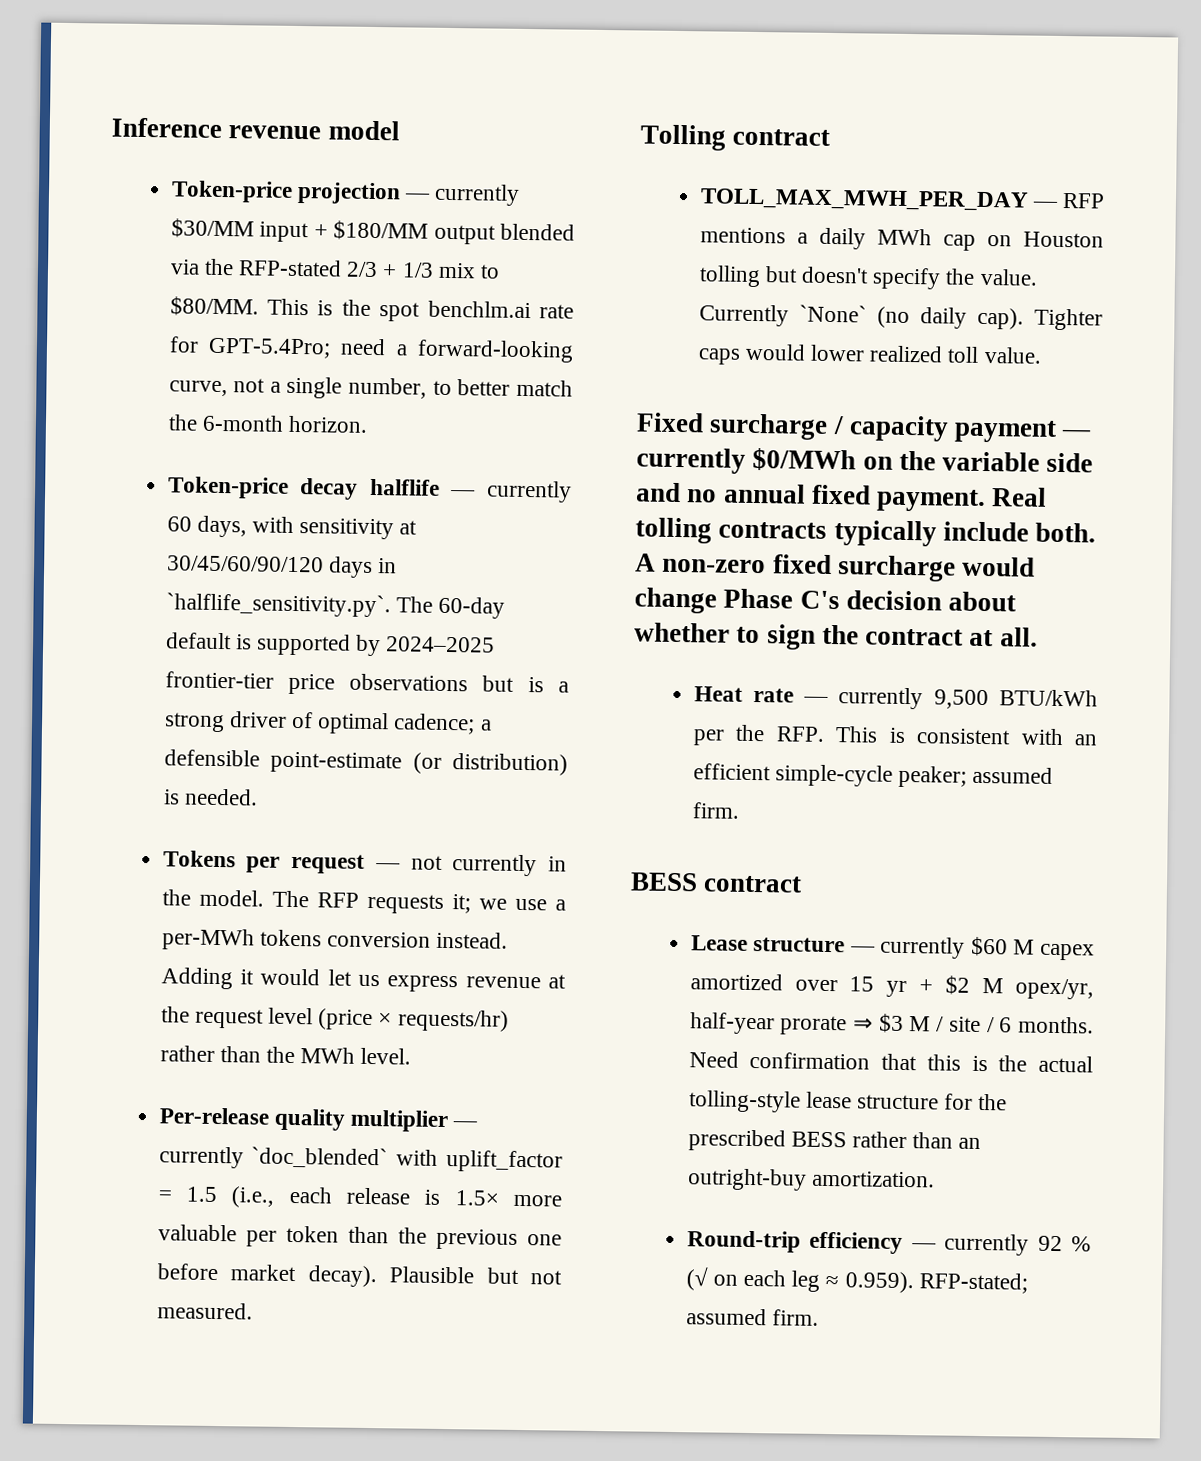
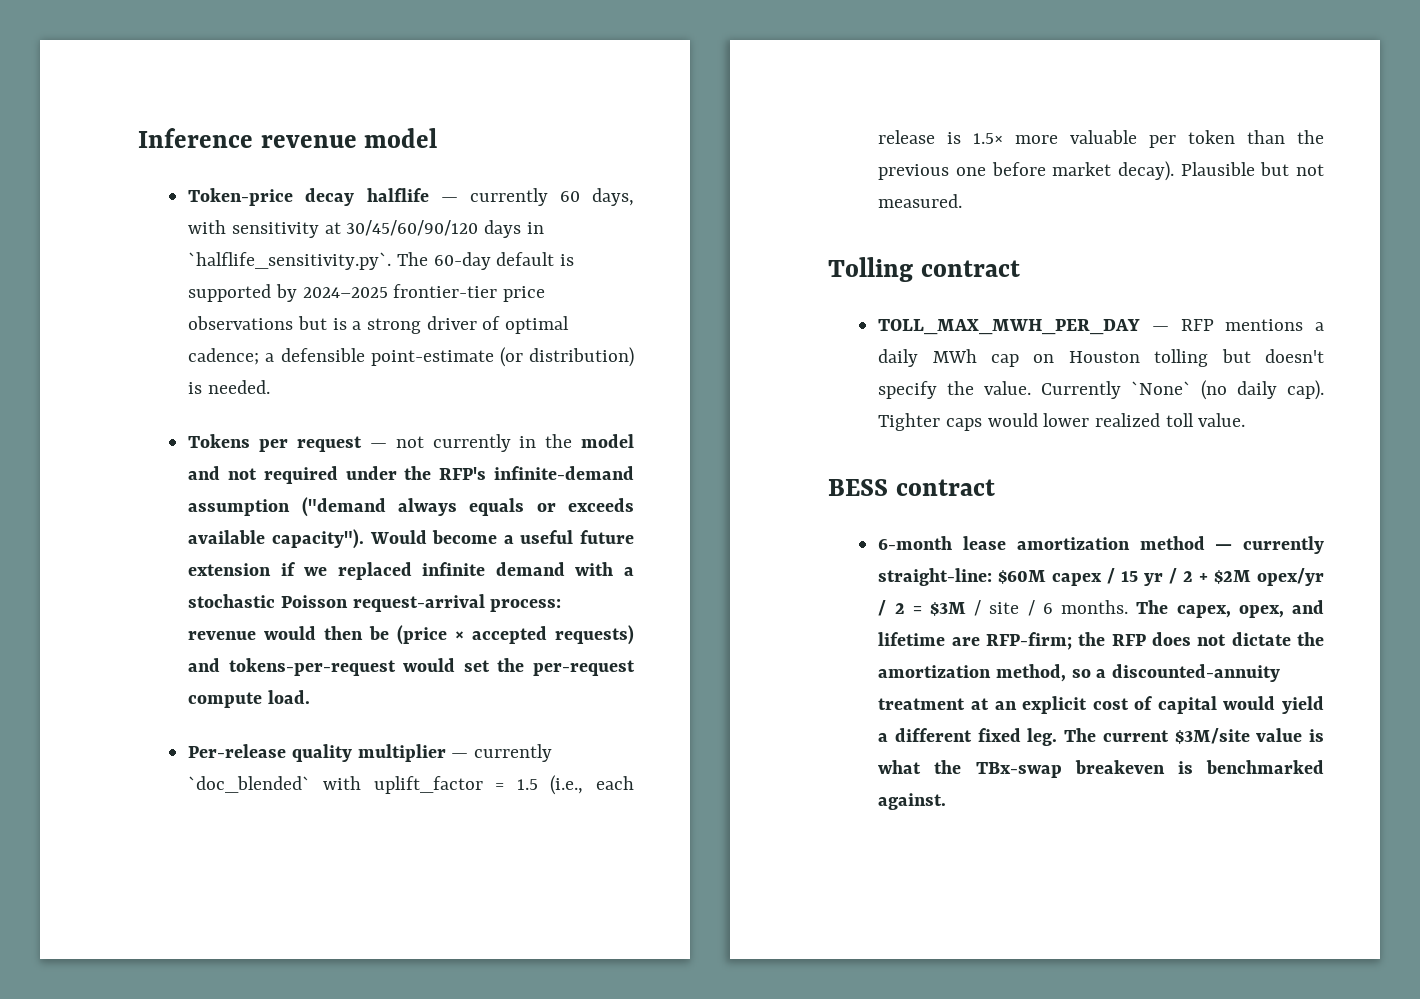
[170,180,521,206] [170,218,575,245] [169,258,501,279] [169,296,574,322] [168,336,574,363] [168,376,573,399] [167,414,368,433] // Token-price projection — currently $30/MM input + $180/MM output blended via the RFP-stated 2/3 + 1/3 mix to $80/MM. This is the spot benchlm.ai rate for GPT-5.4Pro; need a forward-looking curve, not a single number, to better match the 6-month horizon. -> (438, 138) none
[198,889,567,914] [161,928,509,951] [160,967,566,993] [160,1006,509,1032] [159,1045,412,1065] model. The RFP requests it; we use a per-MWh tokens conversion instead. Adding it would let us express revenue at the request level (price × requests/hr) rather than the MWh level. -> [581,434,635,448] [188,466,634,484] [188,497,634,517] [188,529,634,549] [188,562,634,580] [188,594,562,612] [188,625,634,645] [188,658,635,676] [188,690,311,708] model and not required under the RFP's infinite-demand assumption ("demand always equals or exceeds available capacity"). Would become a useful future extension if we replaced infinite demand with a stochastic Poisson request-arrival process: revenue would then be (price × accepted requests) and tokens-per-request would set the per-request compute load.
[636,412,1092,443] [636,447,1094,474] [636,482,1048,513] [635,517,1097,547] [635,553,1036,582] [634,587,1017,614] [634,622,1038,650] [693,686,1098,710] [692,724,1097,746] [692,763,1054,788] [691,802,740,819] [630,872,803,893] [690,935,1095,961] [689,973,1094,1000] [689,1012,931,1036] Fixed surcharge / capacity payment — currently $0/MWh on the variable side and no annual fixed payment. Real tolling contracts typically include both. A non-zero fixed surcharge would change Phase C's decision about whether to sign the contract at all. // Heat rate — currently 9,500 BTU/kWh per the RFP. This is consistent with an efficient simple-cycle peaker; assumed firm. // BESS contract // Lease structure — currently $60 M capex amortized over 15 yr + $2 M opex/yr, half-year prorate ⇒ $3 M -> [828,479,995,496] [878,536,1324,554] [878,568,1325,586] [878,600,967,616] BESS contract // 6-month lease amortization method — currently straight-line: $60M capex / 15 yr / 2 + $2M opex/yr / 2 = $3M
[688,1051,1093,1073] [688,1090,1008,1113] [687,1129,982,1152] [687,1168,935,1191] [686,1230,1091,1256] [685,1266,1028,1294] [685,1308,819,1326] Need confirmation that this is the actual tolling-style lease structure for the prescribed BESS rather than an outright-buy amortization. // Round-trip efficiency — currently 92 % (√ on each leg ≈ 0.959). RFP-stated; assumed firm. -> [1136,600,1324,618] [878,632,1324,650] [878,664,1281,682] [878,696,1324,714] [878,728,1324,746] [878,760,1324,778] [878,793,947,810] The capex, opex, and lifetime are RFP-firm; the RFP does not dictate the amortization method, so a discounted-annuity treatment at an explicit cost of capital would yield a different fixed leg. The current $3M/site value is what the TBx-swap breakeven is benchmarked against.

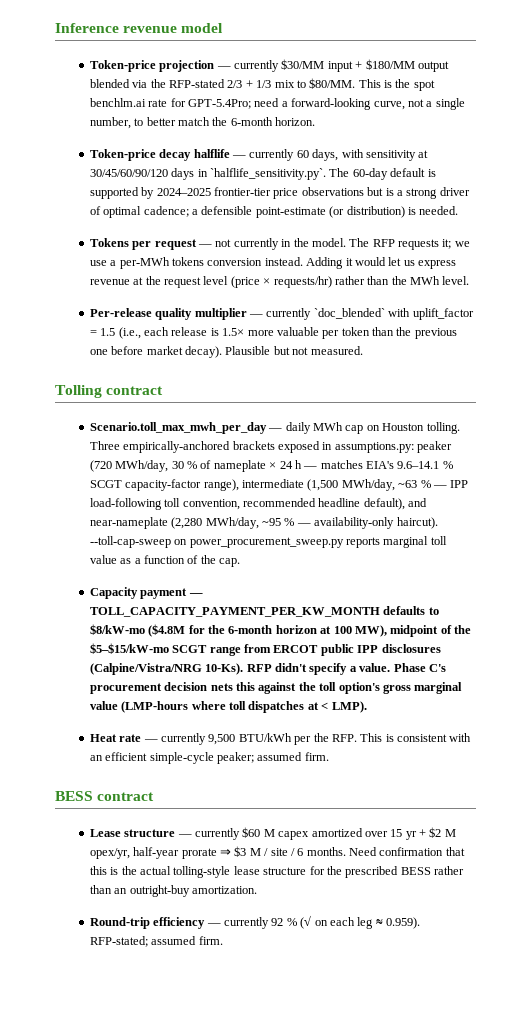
(438, 138) none -> [89,59,449,72] [89,78,435,91] [89,98,465,110] [89,117,316,129] // Token-price projection — currently $30/MM input + $180/MM output blended via the RFP-stated 2/3 + 1/3 mix to $80/MM. This is the spot benchlm.ai rate for GPT-5.4Pro; need a forward-looking curve, not a single number, to better match the 6-month horizon.
[581,434,635,448] [188,466,634,484] [188,497,634,517] [188,529,634,549] [188,562,634,580] [188,594,562,612] [188,625,634,645] [188,658,635,676] [188,690,311,708] model and not required under the RFP's infinite-demand assumption ("demand always equals or exceeds available capacity"). Would become a useful future extension if we replaced infinite demand with a stochastic Poisson request-arrival process: revenue would then be (price × accepted requests) and tokens-per-request would set the per-request compute load. -> [311,238,470,250] [89,257,456,269] [89,276,470,288] model. The RFP requests it; we use a per-MWh tokens conversion instead. Adding it would let us express revenue at the request level (price × requests/hr) rather than the MWh level.
[878,319,1324,335] TOLL_MAX_MWH_PER_DAY — RFP mentions a -> [89,422,283,434] Scenario.toll_max_mwh_per_day —
[1154,349,1324,367] [878,380,1324,400] [878,413,1246,431] [828,479,995,496] [878,536,1324,554] [878,568,1325,586] [878,600,967,616] tolling but doesn't specify the value. Currently `None` (no daily cap). Tighter caps would lower realized toll value. // BESS contract // 6-month lease amortization method — currently straight-line: $60M capex / 15 yr / 2 + $2M opex/yr / 2 = $3M -> [426,422,460,434] [89,441,453,453] [89,460,453,472] [89,479,469,491] [89,498,428,510] [89,517,438,529] [89,536,447,548] [89,555,241,567] [89,587,203,599] [89,606,439,617] [89,624,471,637] [89,643,441,656] [89,663,446,675] [89,682,463,694] [89,701,367,713] [89,733,472,745] [89,752,329,764] [55,791,155,801] [89,827,456,840] [89,846,261,859] tolling. Three empirically-anchored brackets exposed in assumptions.py: peaker (720 MWh/day, 30 % of nameplate × 24 h — matches EIA's 9.6–14.1 % SCGT capacity-factor range), intermediate (1,500 MWh/day, ~63 % — IPP load-following toll convention, recommended headline default), and near-nameplate (2,280 MWh/day, ~95 % — availability-only haircut). --toll-cap-sweep on power_procurement_sweep.py reports marginal toll value as a function of the cap. // Capacity payment — TOLL_CAPACITY_PAYMENT_PER_KW_MONTH defaults to $8/kW-mo ($4.8M for the 6-month horizon at 100 MW), midpoint of the $5–$15/kW-mo SCGT range from ERCOT public IPP disclosures (Calpine/Vistra/NRG 10-Ks). RFP didn't specify a value. Phase C's procurement decision nets this against the toll option's gross marginal value (LMP-hours where toll dispatches at < LMP). // Heat rate — currently 9,500 BTU/kWh per the RFP. This is consistent with an efficient simple-cycle peaker; assumed firm. // BESS contract // Lease structure — currently $60 M capex amortized over 15 yr + $2 M opex/yr, half-year prorate ⇒ $3 M
[1136,600,1324,618] [878,632,1324,650] [878,664,1281,682] [878,696,1324,714] [878,728,1324,746] [878,760,1324,778] [878,793,947,810] The capex, opex, and lifetime are RFP-firm; the RFP does not dictate the amortization method, so a discounted-annuity treatment at an explicit cost of capital would yield a different fixed leg. The current $3M/site value is what the TBx-swap breakeven is benchmarked against. -> [348,847,465,856] [89,866,464,878] [89,885,257,897] [89,915,420,929] [89,936,223,947] Need confirmation that this is the actual tolling-style lease structure for the prescribed BESS rather than an outright-buy amortization. // Round-trip efficiency — currently 92 % (√ on each leg ≈ 0.959). RFP-stated; assumed firm.

